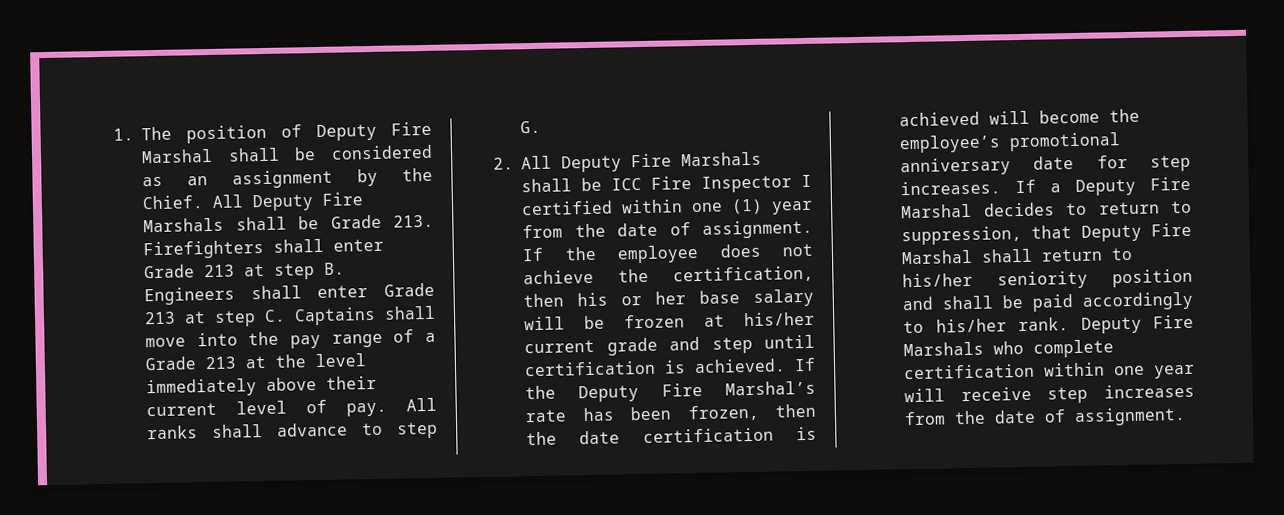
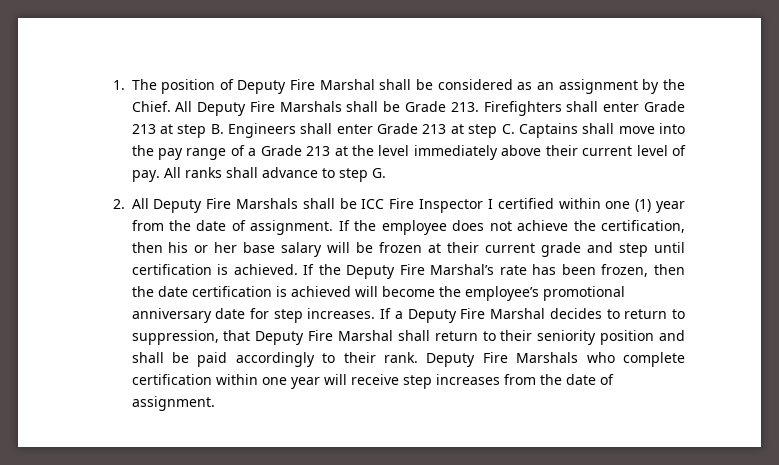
[744,311,815,327] his/her -> [447,242,480,253] their
[901,272,973,288] his/her -> [500,330,533,341] their
[935,318,1007,333] his/her -> [343,352,376,363] their

